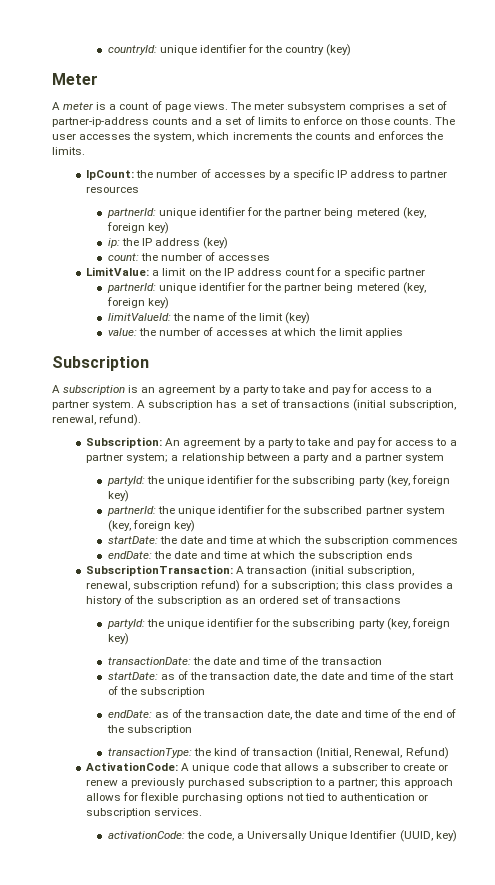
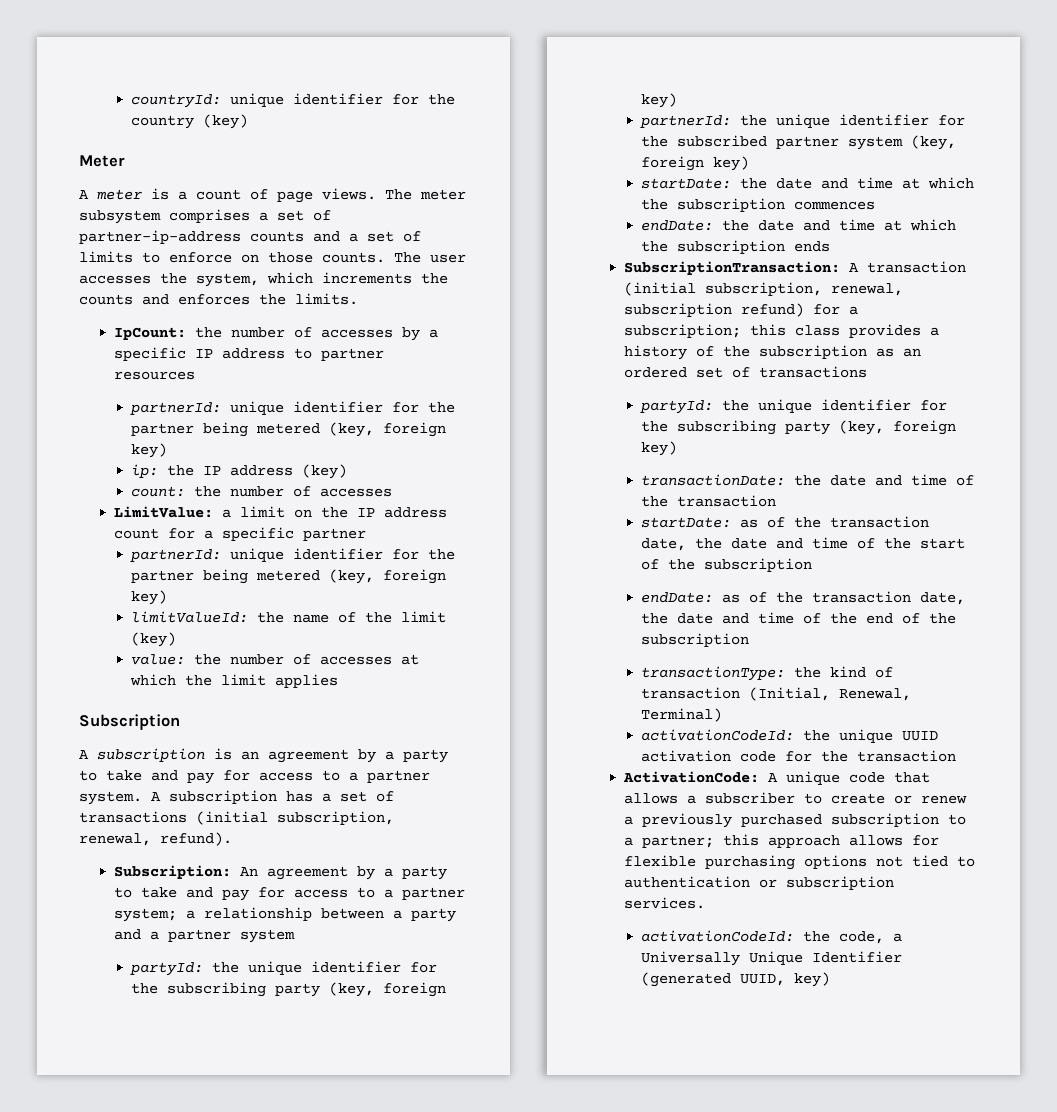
[405,747,449,759] Refund) -> [641,708,723,722] [641,729,939,743] [641,750,957,762] Terminal) // activationCodeId: the unique UUID activation code for the transaction
[107,831,185,839] activationCode: -> [641,930,795,942] activationCodeId:
[399,830,433,842] (UUID, -> [641,972,786,987] (generated UUID,

